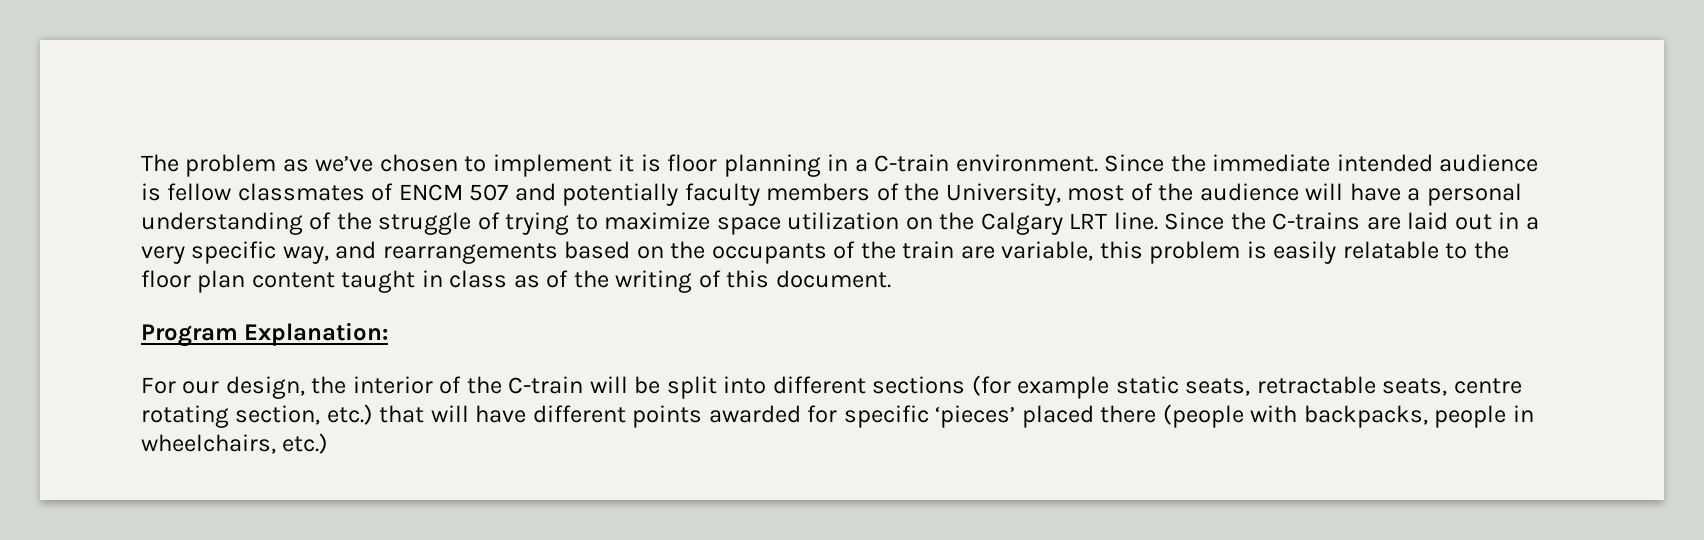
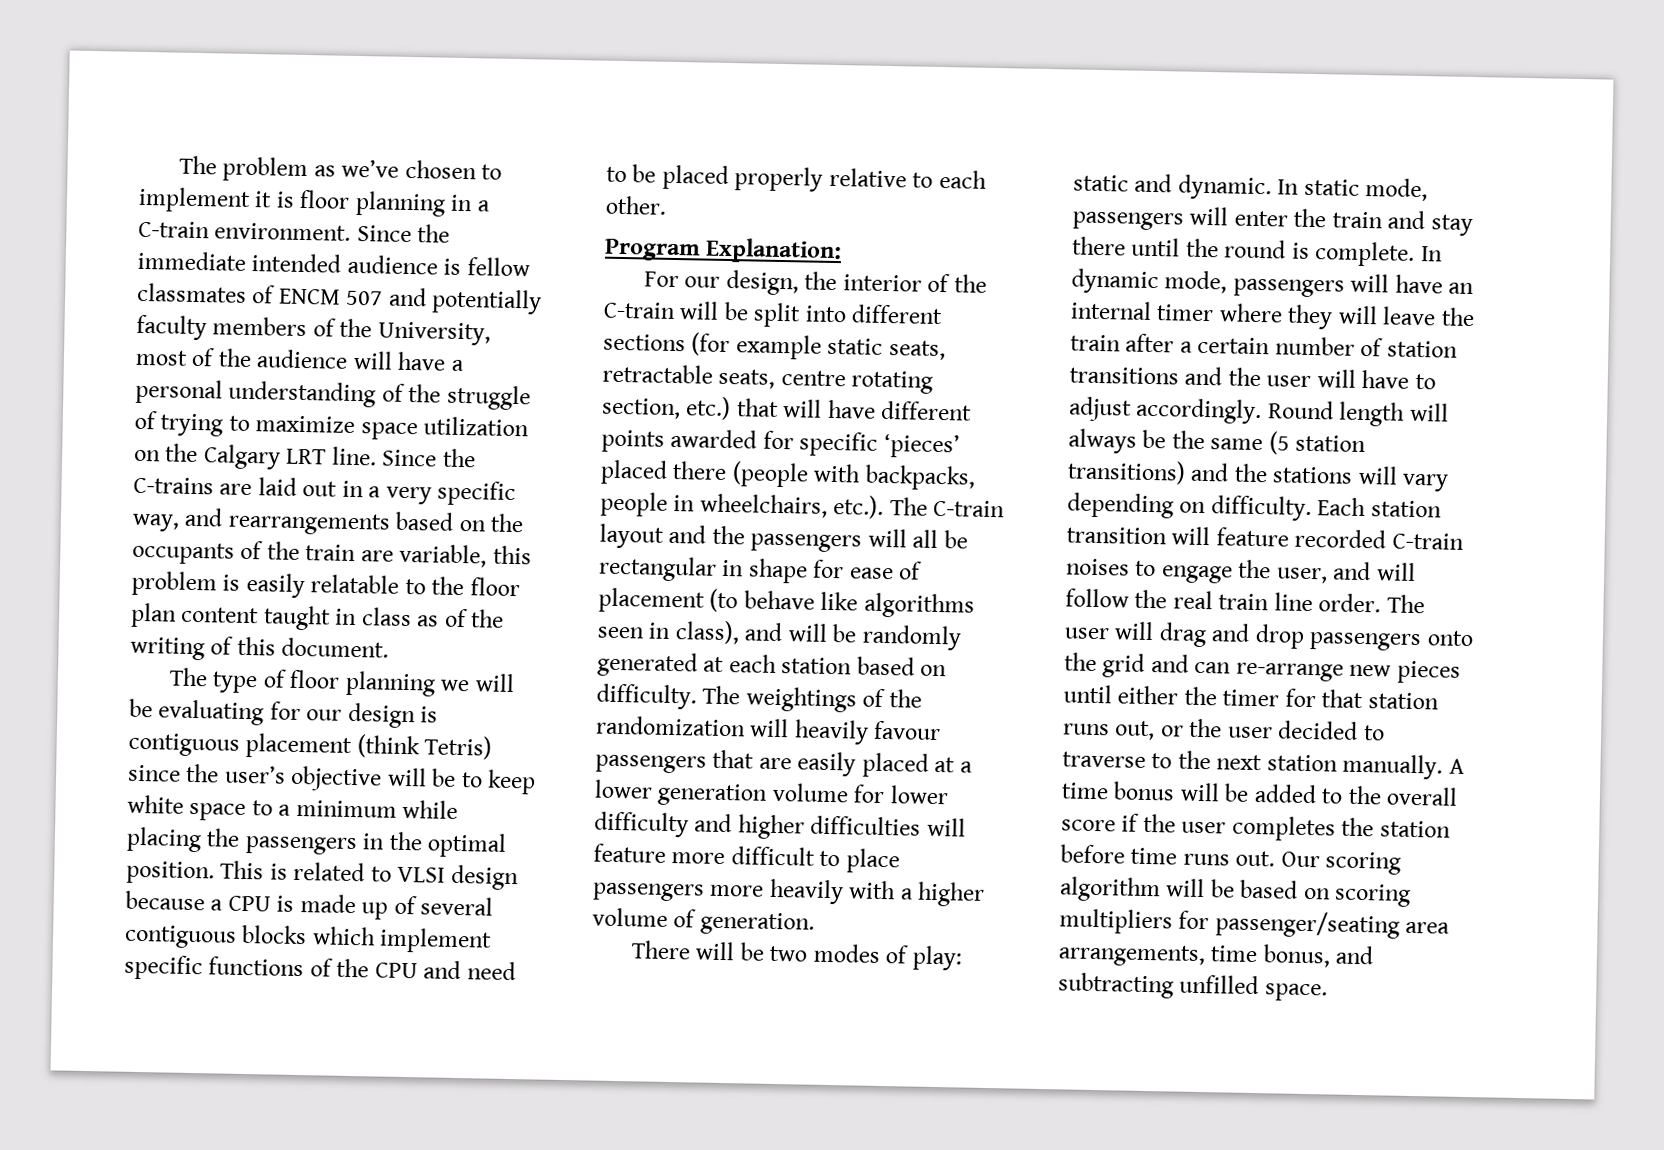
(891, 279) none -> [168,667,515,697] [129,698,439,729] [128,732,493,760] [127,763,537,795] [127,794,459,822] [126,826,508,858] [126,860,519,891] [125,890,494,920] [124,924,493,954] [124,954,516,981] [606,164,987,192] [605,195,667,215] // The type of floor planning we will be evaluating for our design is contiguous placement (think Tetris) since the user’s objective will be to keep white space to a minimum while placing the passengers in the optimal position. This is related to VLSI design because a CPU is made up of several contiguous blocks which implement specific functions of the CPU and need to be placed properly relative to each other.
[282,433,329,454] etc.) -> [833,495,1006,519] [599,523,968,553] [598,555,923,584] [598,587,975,619] [597,620,962,651] [597,651,948,678] [596,683,922,713] [595,715,942,745] [595,749,973,778] [594,779,949,807] [594,811,966,840] [593,843,900,874] [592,878,986,907] [592,907,815,936] [630,940,963,971] [1073,173,1429,202] [1072,206,1473,237] [1072,236,1443,267] [1071,268,1475,298] [1070,300,1475,330] [1070,333,1458,358] [1069,366,1436,390] [1068,396,1449,427] [1068,428,1367,455] [1067,459,1450,492] [1067,492,1442,522] [1066,526,1464,550] [1066,558,1416,584] [1065,588,1425,614] [1064,621,1474,652] [1064,652,1461,684] [1063,684,1439,710] [1063,718,1385,741] [1062,750,1465,780] [1061,781,1459,806] [1061,813,1451,842] [1060,844,1402,875] [1059,876,1412,907] [1059,908,1451,939] [1058,943,1375,968] [1058,972,1328,1002] etc.). The C-train layout and the passengers will all be rectangular in shape for ease of placement (to behave like algorithms seen in class), and will be randomly generated at each station based on difficulty. The weightings of the randomization will heavily favour passengers that are easily placed at a lower generation volume for lower difficulty and higher difficulties will feature more difficult to place passengers more heavily with a higher volume of generation. // There will be two modes of play: static and dynamic. In static mode, passengers will enter the train and stay there until the round is complete. In dynamic mode, passengers will have an internal timer where they will leave the train after a certain number of station transitions and the user will have to adjust accordingly. Round length will always be the same (5 station transitions) and the stations will vary depending on difficulty. Each station transition will feature recorded C-train noises to engage the user, and will follow the real train line order. The user will drag and drop passengers onto the grid and can re-arrange new pieces until either the timer for that station runs out, or the user decided to traverse to the next station manually. A time bonus will be added to the overall score if the user completes the station before time runs out. Our scoring algorithm will be based on scoring multipliers for passenger/seating area arrangements, time bonus, and subtracting unfilled space.

